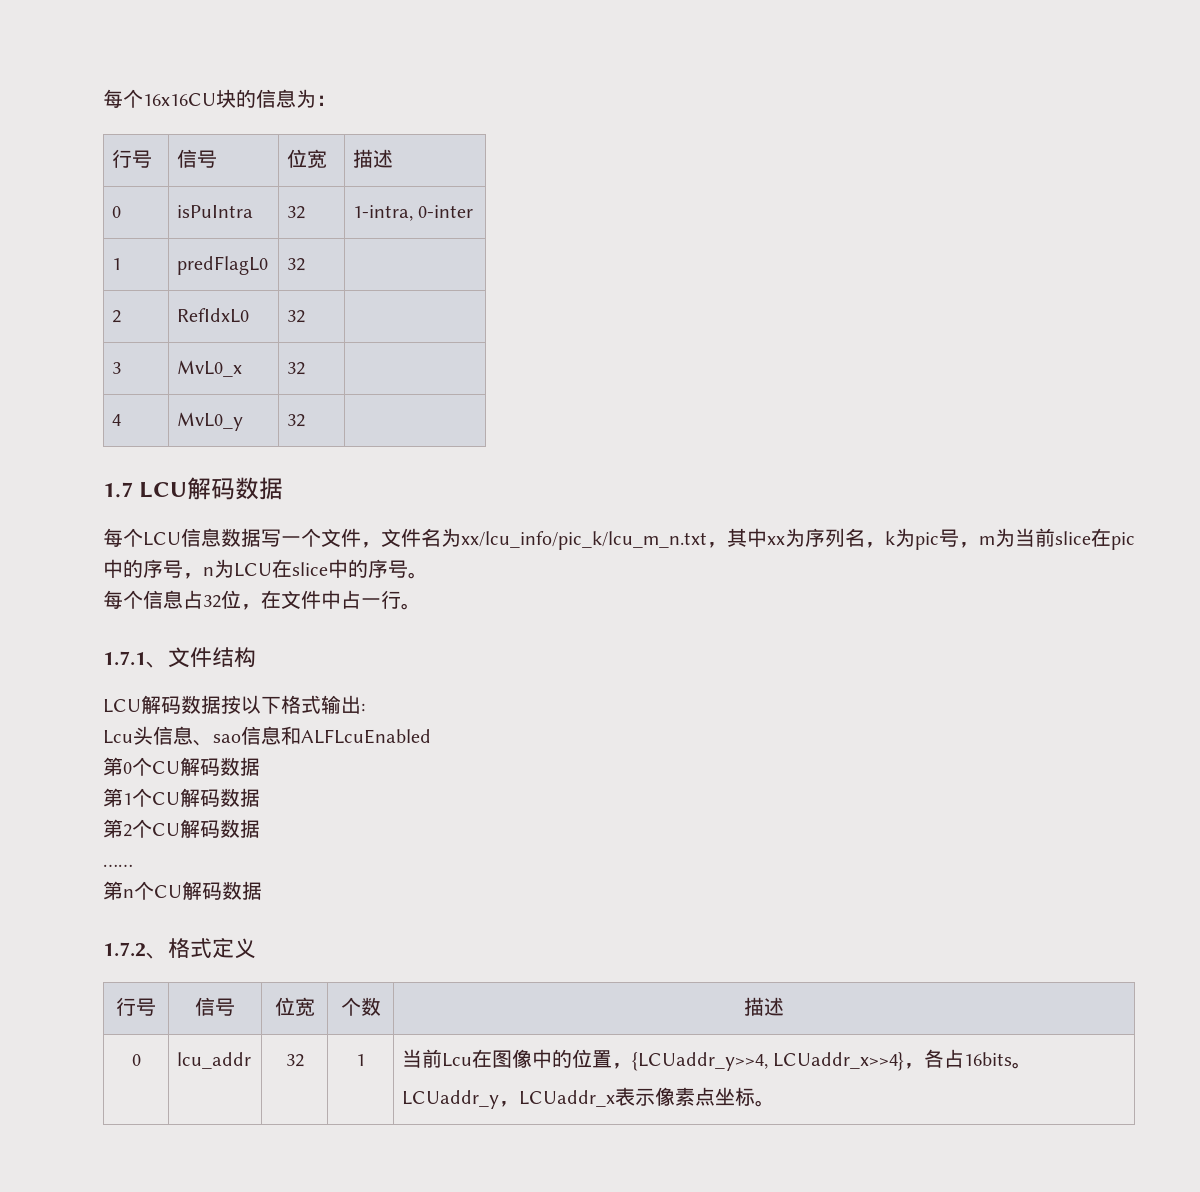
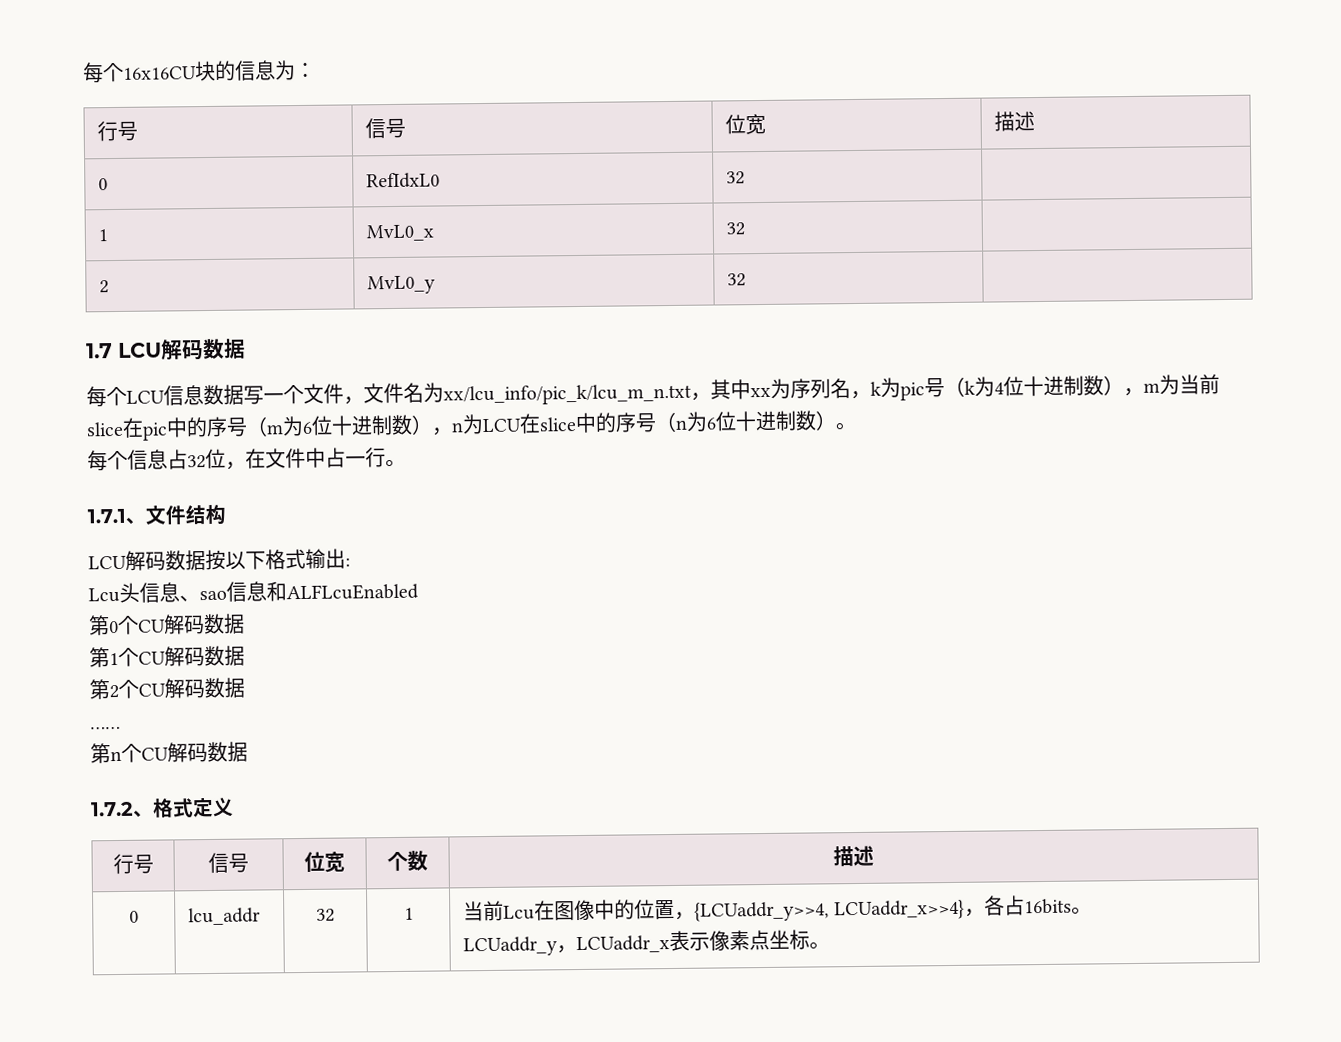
[176,205,253,218] [286,206,305,219] [352,205,474,221] [111,258,121,270] [176,256,268,275] [286,258,305,271] [111,310,121,323] | isPuIntra | 32 | 1-intra, 0-inter // 1 | predFlagL0 | 32 | // 2 -> (109, 184) none
[111,362,121,374] 3 -> [98,229,109,242] 1
[111,414,121,426] 4 -> [99,280,110,294] 2
(959, 538) none -> [944,375,1124,398] （k为4位十进制数）
(183, 569) none -> [246,414,433,437] （m为6位十进制数）
(408, 569) none -> [655,410,837,433] （n为6位十进制数）

